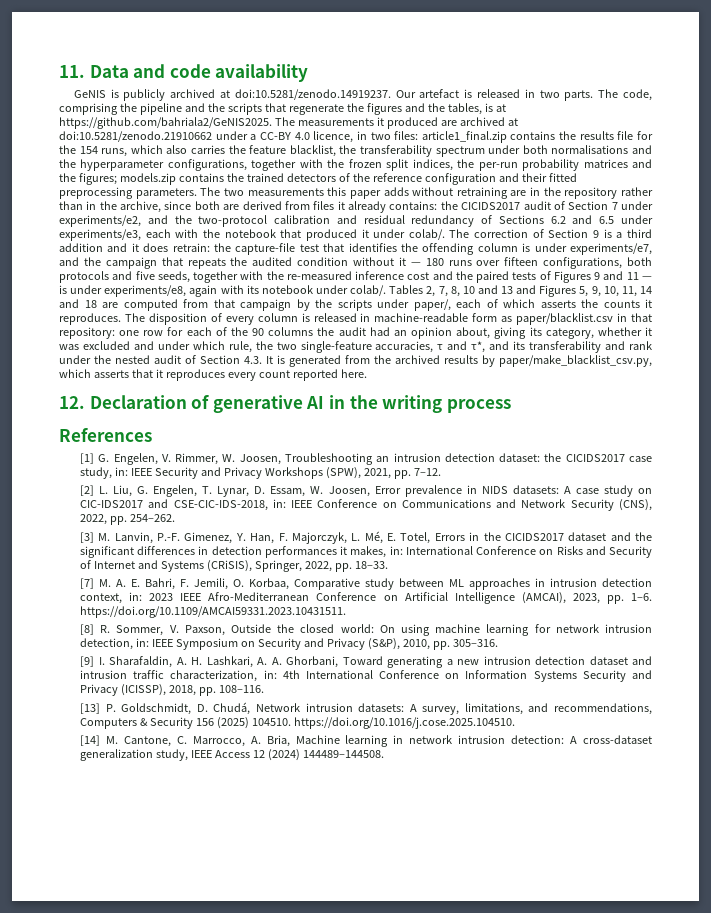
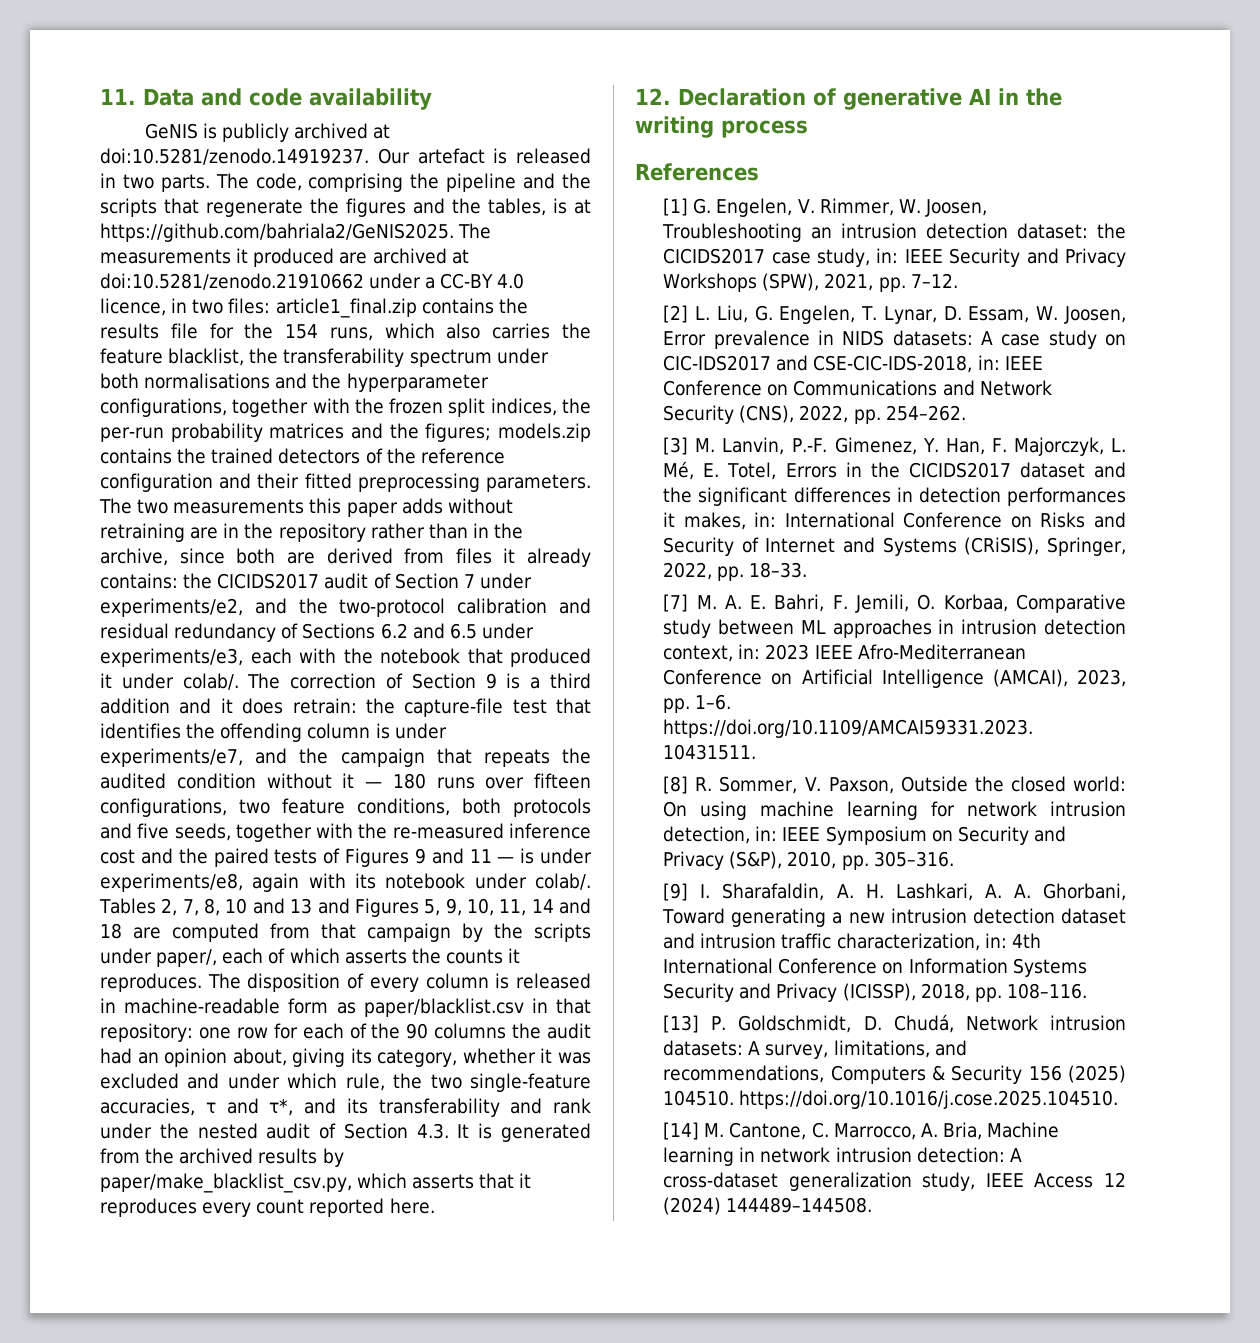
(623, 263) none -> [239,798,450,816] two feature conditions,

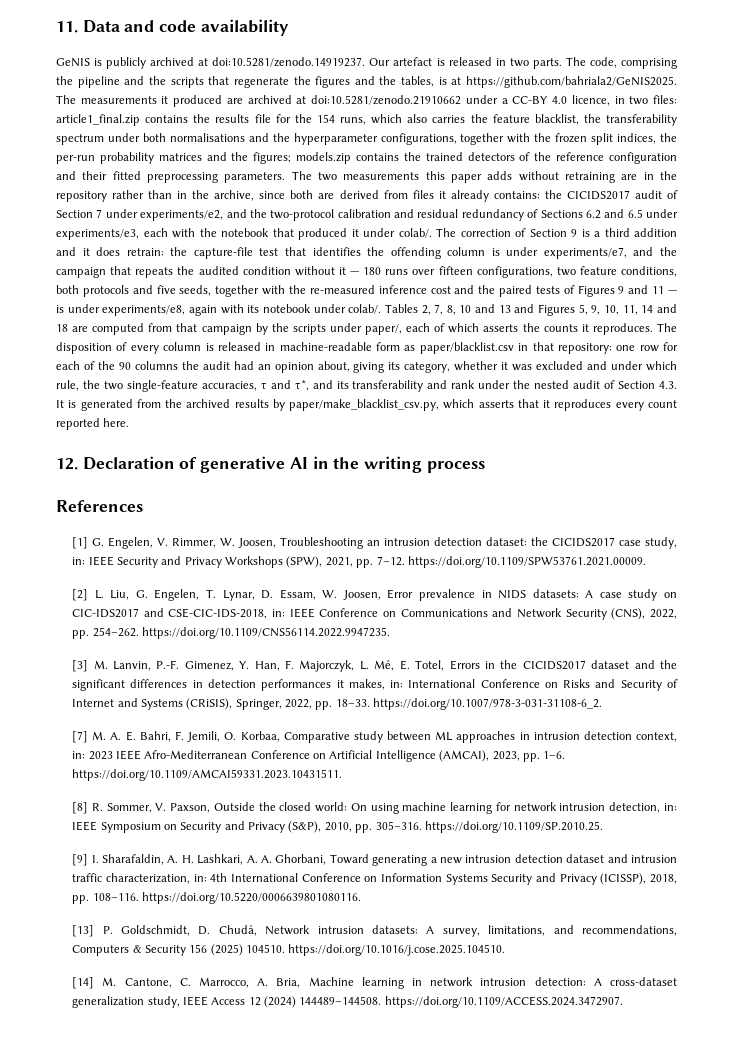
(958, 280) none -> [407,556,646,568] https://doi.org/10.1109/SPW53761.2021.00009.
(966, 413) none -> [141,627,390,639] https://doi.org/10.1109/CNS56114.2022.9947235.
(808, 570) none -> [373,698,603,710] https://doi.org/10.1007/978-3-031-31108-6_2.
(954, 859) none -> [424,821,603,833] https://doi.org/10.1109/SP.2010.25.
(1088, 991) none -> [141,892,361,904] https://doi.org/10.5220/0006639801080116.
(873, 1205) none -> [384,996,623,1008] https://doi.org/10.1109/ACCESS.2024.3472907.

